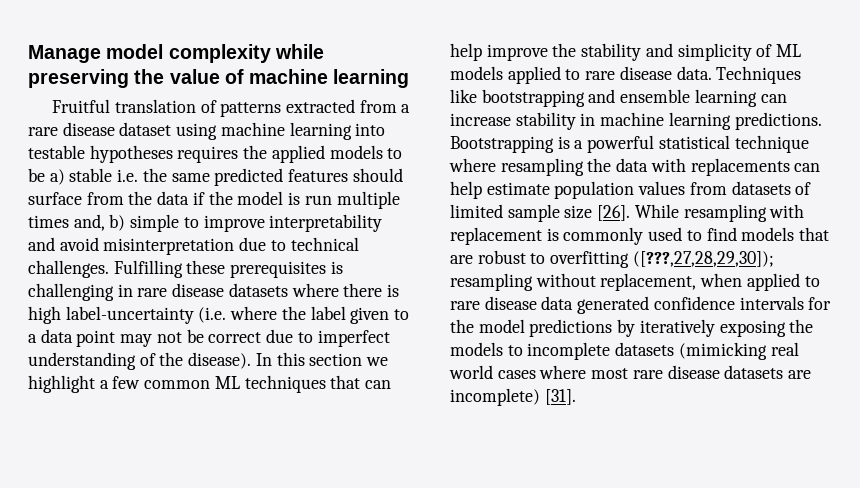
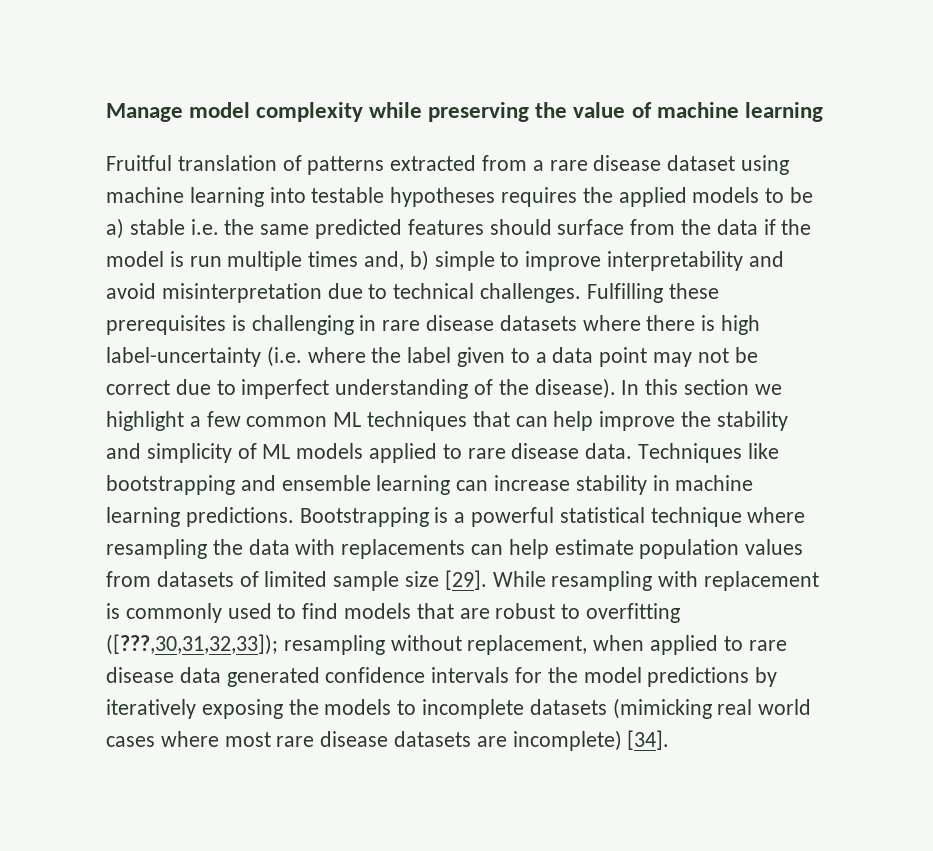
[597,205,631,221] [26]. -> [444,570,487,590] [29].
[632,251,774,267] ([???,27,28,29,30]); -> [106,634,278,655] ([???,30,31,32,33]);
[544,389,576,405] [31]. -> [627,730,670,750] [34].

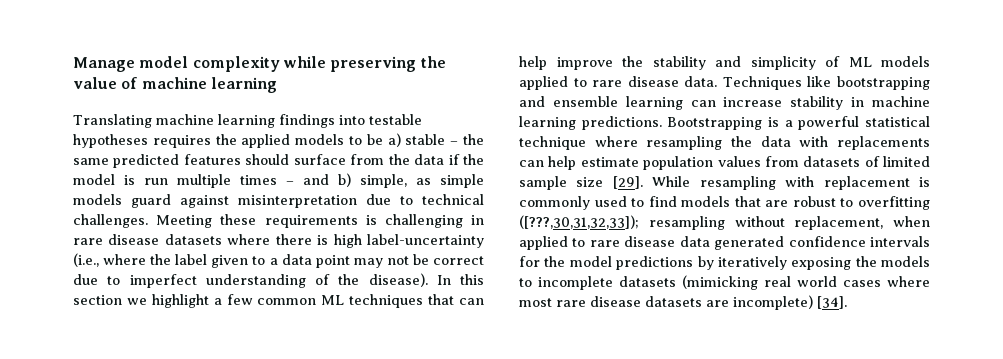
[106,155,790,175] [106,187,264,207] Fruitful translation of patterns extracted from a rare disease dataset using machine learning -> [73,114,335,128] Translating machine learning findings
[190,219,219,235] i.e. -> [450,141,459,145] –
[364,250,784,271] [106,283,156,299] and, b) simple to improve interpretability and avoid -> [286,173,484,188] [73,194,229,208] – and b) simple, as simple models guard against
[586,283,719,303] [106,315,226,335] Fulfilling these prerequisites -> [156,214,358,228] Meeting these requirements
[266,346,302,367] (i.e. -> [73,253,99,267] (i.e.,

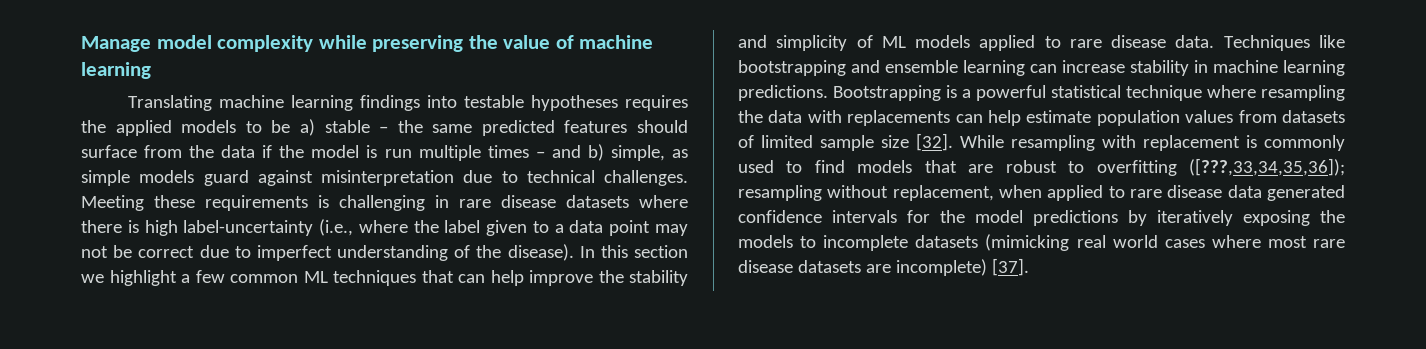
[612,176,643,189] [29]. -> [916,133,953,151] [32].
[519,215,639,229] ([???,30,31,32,33]); -> [1189,158,1345,176] ([???,33,34,35,36]);
[817,296,847,309] [34]. -> [991,258,1029,276] [37].

